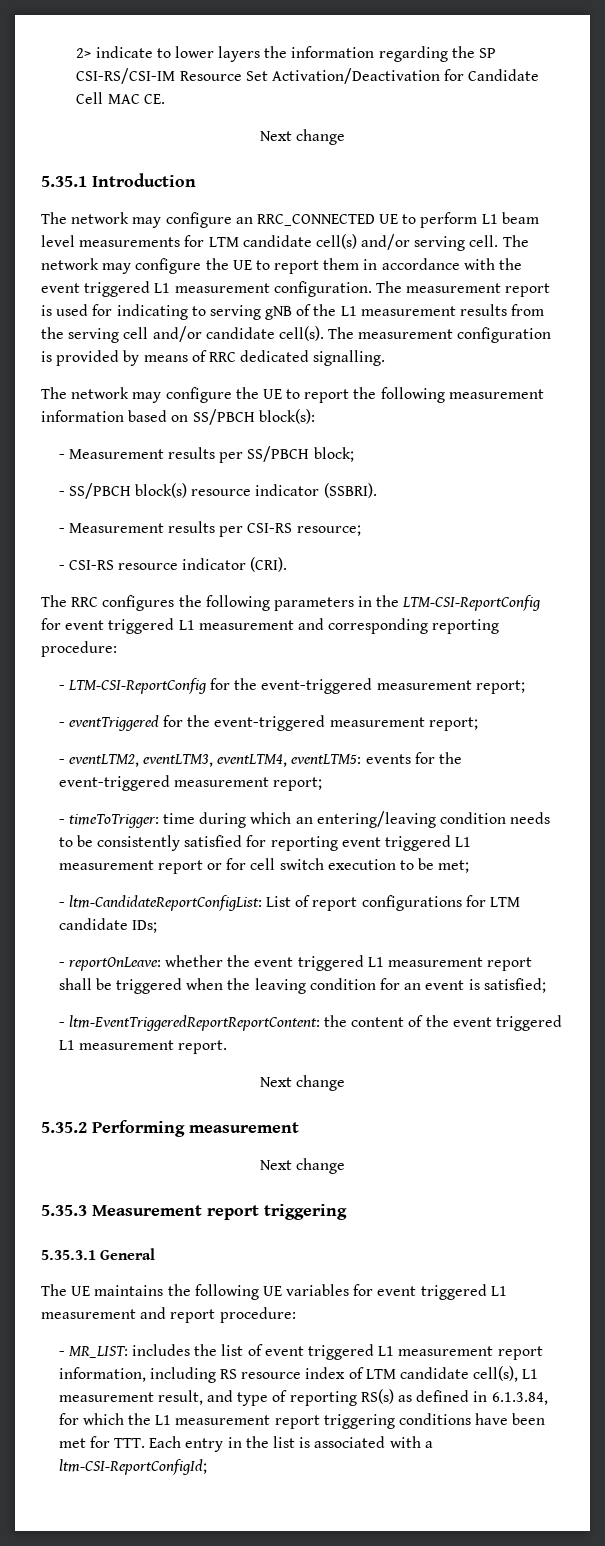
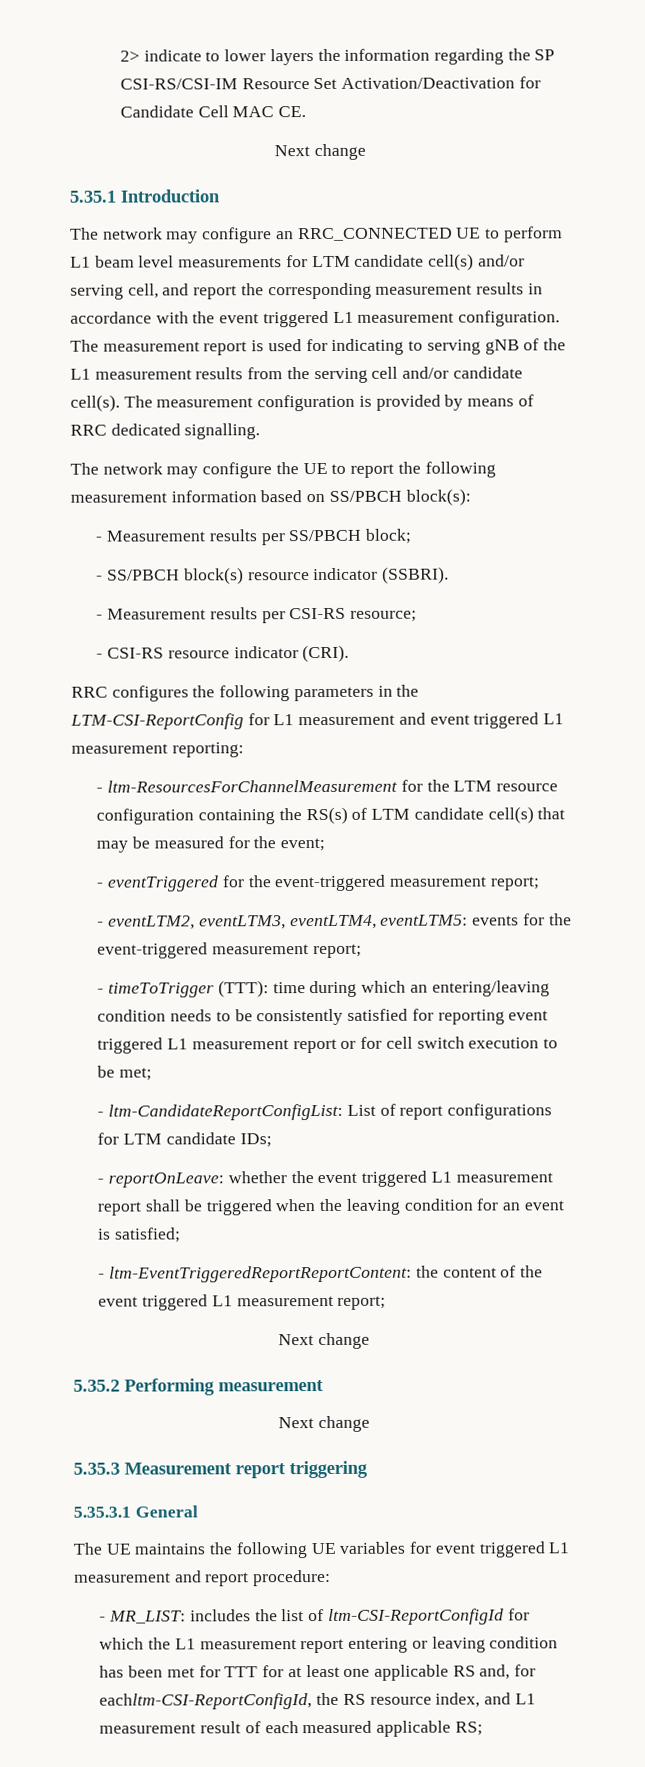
[469,235,529,247] [41,258,360,274] cell. The network may configure the UE to report them -> [127,282,525,300] cell, and report the corresponding measurement results
[41,595,67,607] The -> (350, 653) none
[65,618,500,634] [41,641,117,657] [58,678,525,694] event triggered L1 measurement and corresponding reporting procedure: // - LTM-CSI-ReportConfig for the event-triggered measurement report; -> [273,712,565,729] [71,742,244,758] [96,779,559,793] [96,806,566,825] [96,836,326,853] L1 measurement and event triggered L1 measurement reporting: // - ltm-ResourcesForChannelMeasurement for the LTM resource configuration containing the RS(s) of LTM candidate cell(s) that may be measured for the event;
[68,814,159,828] timeToTrigger: -> [108,980,269,998] timeToTrigger (TTT):
[178,1040,228,1054] report. -> [337,1295,387,1310] report;
[264,1344,543,1360] [58,1366,539,1383] [58,1389,548,1406] event triggered L1 measurement report information, including RS resource index of LTM candidate cell(s), L1 measurement result, and type of reporting RS(s) as defined in 6.1.3.84, -> [327,1608,504,1625] ltm-CSI-ReportConfigId
[323,1413,546,1429] [58,1436,433,1452] [58,1459,207,1475] triggering conditions have been met for TTT. Each entry in the list is associated with a ltm-CSI-ReportConfigId; -> [348,1636,559,1653] [99,1664,537,1681] [99,1692,536,1710] [99,1720,483,1737] entering or leaving condition has been met for TTT for at least one applicable RS and, for eachltm-CSI-ReportConfigId, the RS resource index, and L1 measurement result of each measured applicable RS;

